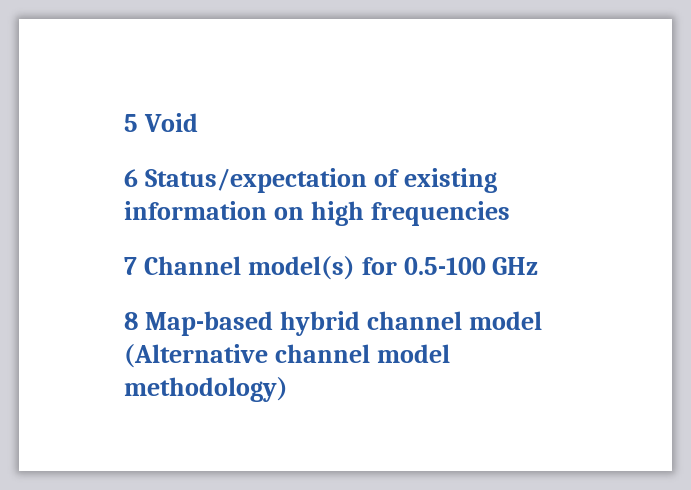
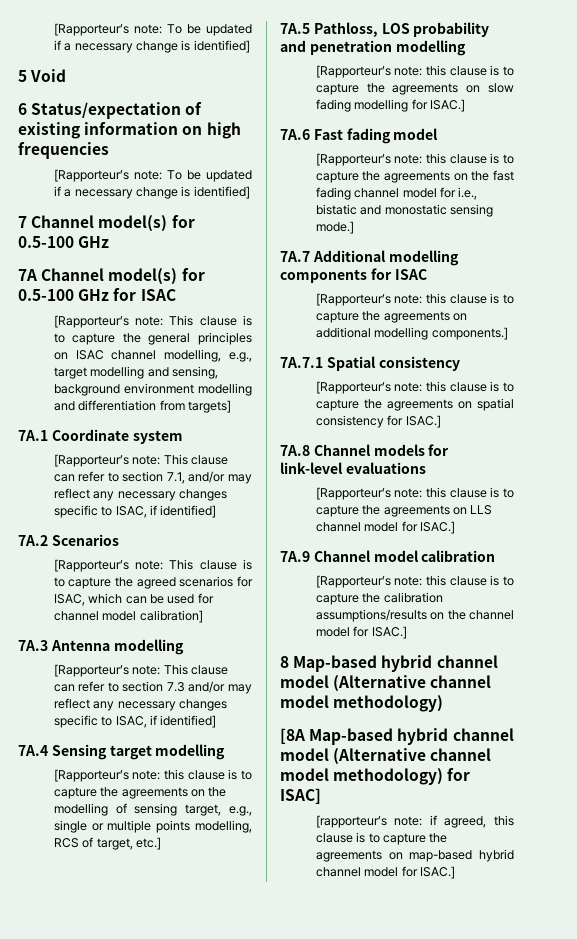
(124, 123) none -> [53,23,252,36] [53,40,250,53] [Rapporteur’s note: To be updated if a necessary change is identified] //
(510, 213) none -> [53,169,252,182] [53,186,250,199] // [Rapporteur’s note: To be updated if a necessary change is identified]
(539, 266) none -> [18,268,205,285] [18,288,176,301] [53,315,252,328] [53,332,252,345] [53,349,252,362] [53,366,218,379] [53,383,252,396] [53,400,231,413] [18,429,183,444] [53,454,228,467] [53,471,253,484] [53,488,227,501] [53,505,217,518] [18,534,119,546] [53,559,252,572] [53,576,253,589] [53,593,214,606] [53,610,203,623] [18,639,184,655] [53,664,228,677] [53,681,253,694] [53,698,227,711] [53,715,217,728] [18,744,226,760] [53,769,252,782] [53,787,227,799] [53,803,252,816] [53,820,252,833] [53,837,161,850] [280,22,490,37] [280,40,466,56] [315,65,514,78] [315,83,514,95] [315,99,465,112] [280,128,439,144] [315,153,514,166] [315,170,514,183] [315,187,478,200] [315,204,493,217] [315,221,354,234] [280,250,459,266] [280,268,427,283] [315,293,514,306] [315,311,467,323] [315,327,508,340] [280,356,460,371] [315,381,514,394] [315,398,514,411] [315,415,441,428] [280,444,450,456] [280,462,426,474] [315,487,514,500] [315,505,493,517] [315,521,455,534] [280,550,496,562] [315,575,514,588] [315,592,443,605] [315,609,514,622] [315,626,407,639] // 7A Channel model(s) for 0.5-100 GHz for ISAC // [Rapporteur’s note: This clause is to capture the general principles on ISAC channel modelling, e.g., target modelling and sensing, background environment modelling and differentiation from targets] // 7A.1 Coordinate system // [Rapporteur’s note: This clause can refer to section 7.1, and/or may reflect any necessary changes specific to ISAC, if identified] // 7A.2 Scenarios // [Rapporteur’s note: This clause is to capture the agreed scenarios for ISAC, which can be used for channel model calibration] // 7A.3 Antenna modelling // [Rapporteur’s note: This clause can refer to section 7.3 and/or may reflect any necessary changes specific to ISAC, if identified] // 7A.4 Sensing target modelling // [Rapporteur’s note: this clause is to capture the agreements on the modelling of sensing target, e.g., single or multiple points modelling, RCS of target, etc.] // 7A.5 Pathloss, LOS probability and penetration modelling // [Rapporteur’s note: this clause is to capture the agreements on slow fading modelling for ISAC.] // 7A.6 Fast fading model // [Rapporteur’s note: this clause is to capture the agreements on the fast fading channel model for i.e., bistatic and monostatic sensing mode.] // 7A.7 Additional modelling components for ISAC // [Rapporteur’s note: this clause is to capture the agreements on additional modelling components.] // 7A.7.1 Spatial consistency // [Rapporteur’s note: this clause is to capture the agreements on spatial consistency for ISAC.] // 7A.8 Channel models for link-level evaluations // [Rapporteur’s note: this clause is to capture the agreements on LLS channel model for ISAC.] // 7A.9 Channel model calibration // [Rapporteur’s note: this clause is to capture the calibration assumptions/results on the channel model for ISAC.]
(288, 389) none -> [280,728,514,745] [280,748,492,765] [280,768,471,785] [280,788,321,804] [315,815,514,828] [315,832,448,845] [315,849,514,862] [315,866,455,879] // [8A Map-based hybrid channel model (Alternative channel model methodology) for ISAC] // [rapporteur’s note: if agreed, this clause is to capture the agreements on map-based hybrid channel model for ISAC.]

